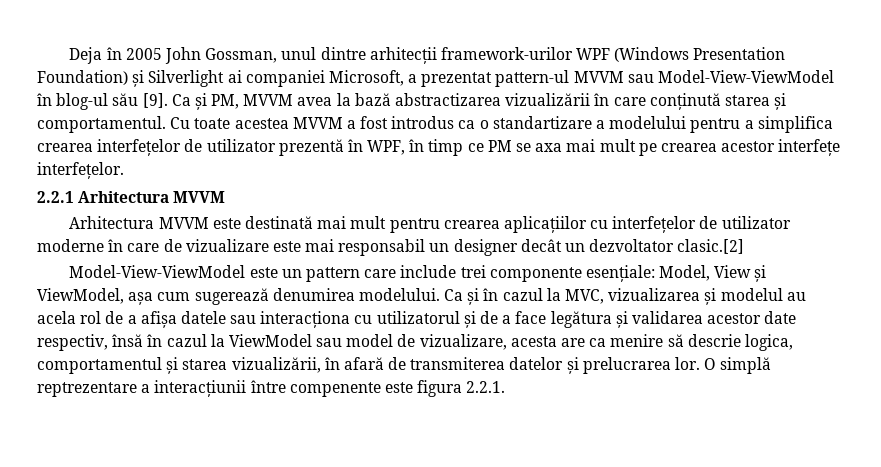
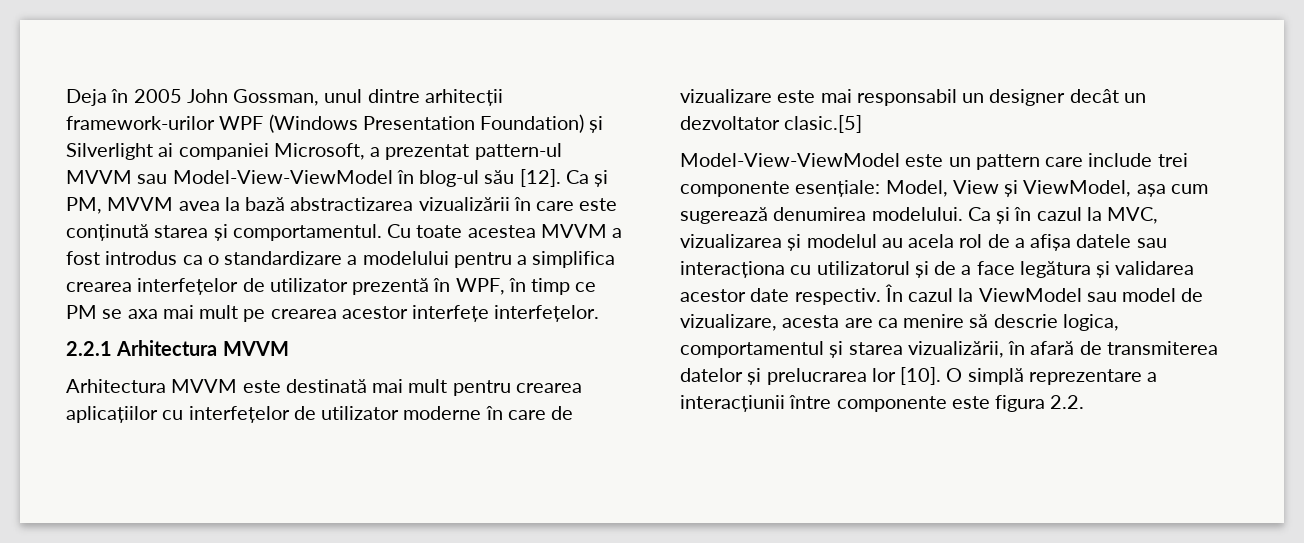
[142,93,168,108] [9]. -> [519,169,561,187] [12].
(646, 101) none -> [579,198,618,211] este
[492,116,592,129] standartizare -> [224,251,343,265] standardizare
[677,239,745,254] clasic.[2] -> [784,115,863,133] clasic.[5]
[37,334,163,351] respectiv, însă în -> [794,284,903,305] respectiv. În
[675,357,701,370] lor. -> [871,367,942,385] lor [10].
[37,382,137,397] reptrezentare -> [1028,369,1142,385] reprezentare
[289,382,381,397] compenente -> [836,396,947,412] componente
[466,381,506,393] 2.2.1. -> [1050,395,1085,409] 2.2.

